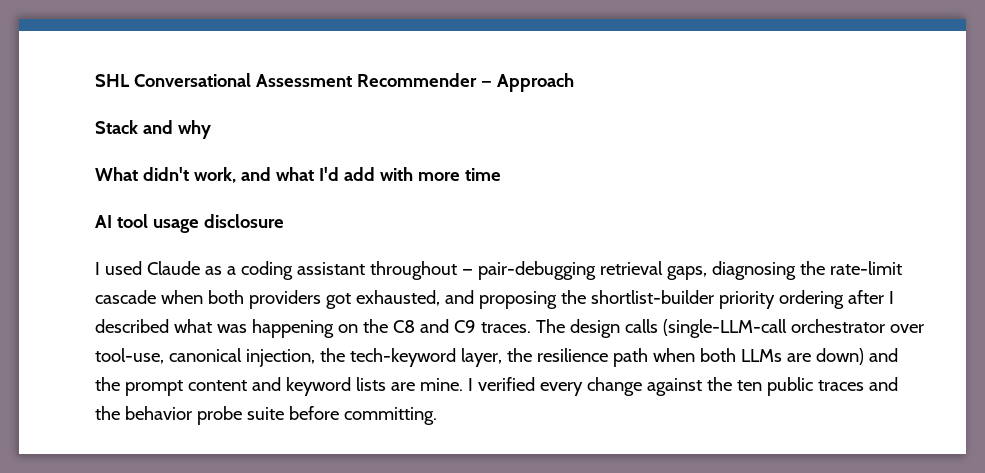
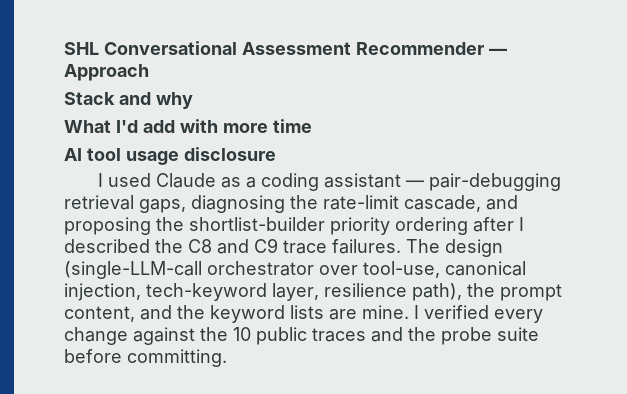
[142,167,314,183] didn't work, and what -> (111, 126) none
[369,261,457,280] throughout -> (401, 180) none
[95,290,440,309] cascade when both providers got exhausted, -> [404,195,481,212] cascade,
[173,319,358,338] what was happening on -> (150, 246) none
[480,322,531,333] traces. -> [283,239,401,254] trace failures.
[624,319,658,333] calls -> (503, 248) none
[319,348,345,362] the -> (141, 292) none
[506,348,898,367] [95,377,281,396] the resilience path when both LLMs are down) and the prompt content and -> [324,283,562,301] [64,305,205,322] resilience path), the prompt content, and the
[736,380,762,391] ten -> [233,327,251,341] 10
[124,406,192,420] behavior -> (436, 334) none

